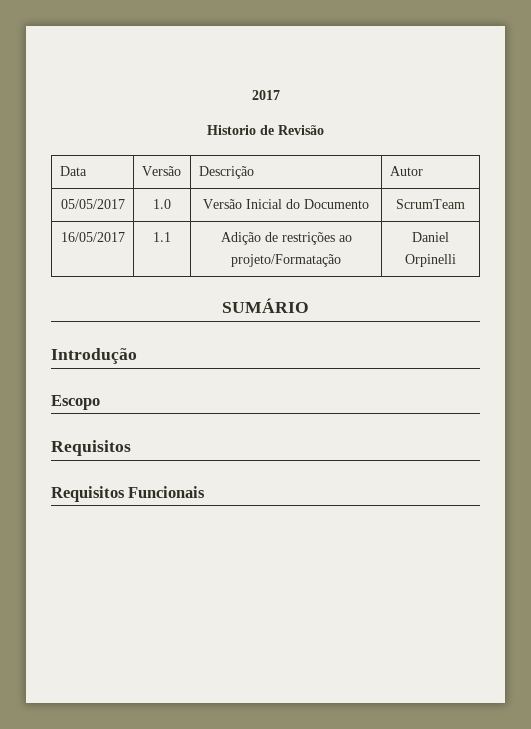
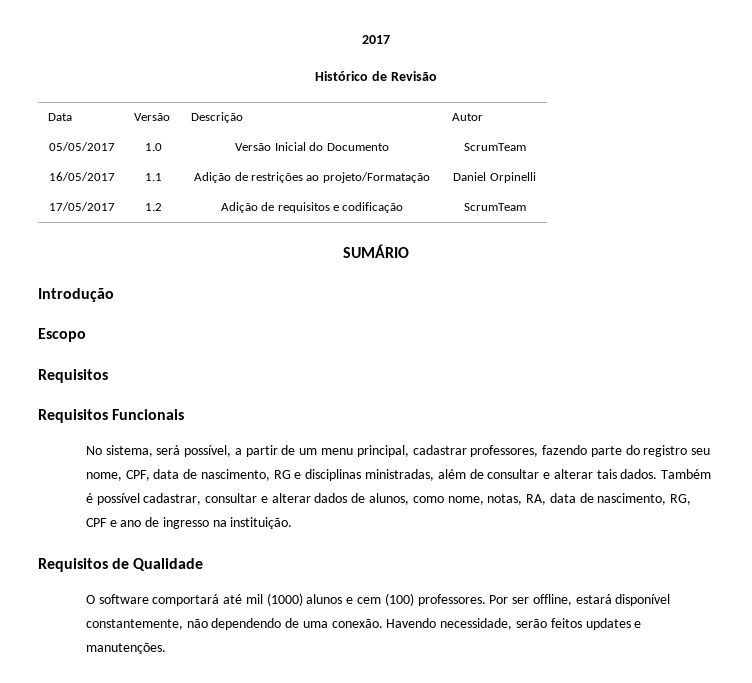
[207,125,256,135] Historio -> [315,71,369,81] Histórico
(456, 260) none -> [48,202,115,211] [144,203,162,211] [220,202,404,213] [463,203,526,211] // 17/05/2017 | 1.2 | Adição de requisitos e codificação | ScrumTeam
(206, 492) none -> [85,445,711,457] [85,469,712,481] [85,493,692,505] [85,517,293,529] [38,558,204,572] [85,593,671,606] [85,618,642,630] [85,643,166,654] // No sistema, será possível, a partir de um menu principal, cadastrar professores, fazendo parte do registro seu nome, CPF, data de nascimento, RG e disciplinas ministradas, além de consultar e alterar tais dados. Também é possível cadastrar, consultar e alterar dados de alunos, como nome, notas, RA, data de nascimento, RG, CPF e ano de ingresso na instituição. // Requisitos de Qualidade // O software comportará até mil (1000) alunos e cem (100) professores. Por ser offline, estará disponível constantemente, não dependendo de uma conexão. Havendo necessidade, serão feitos updates e manutenções.

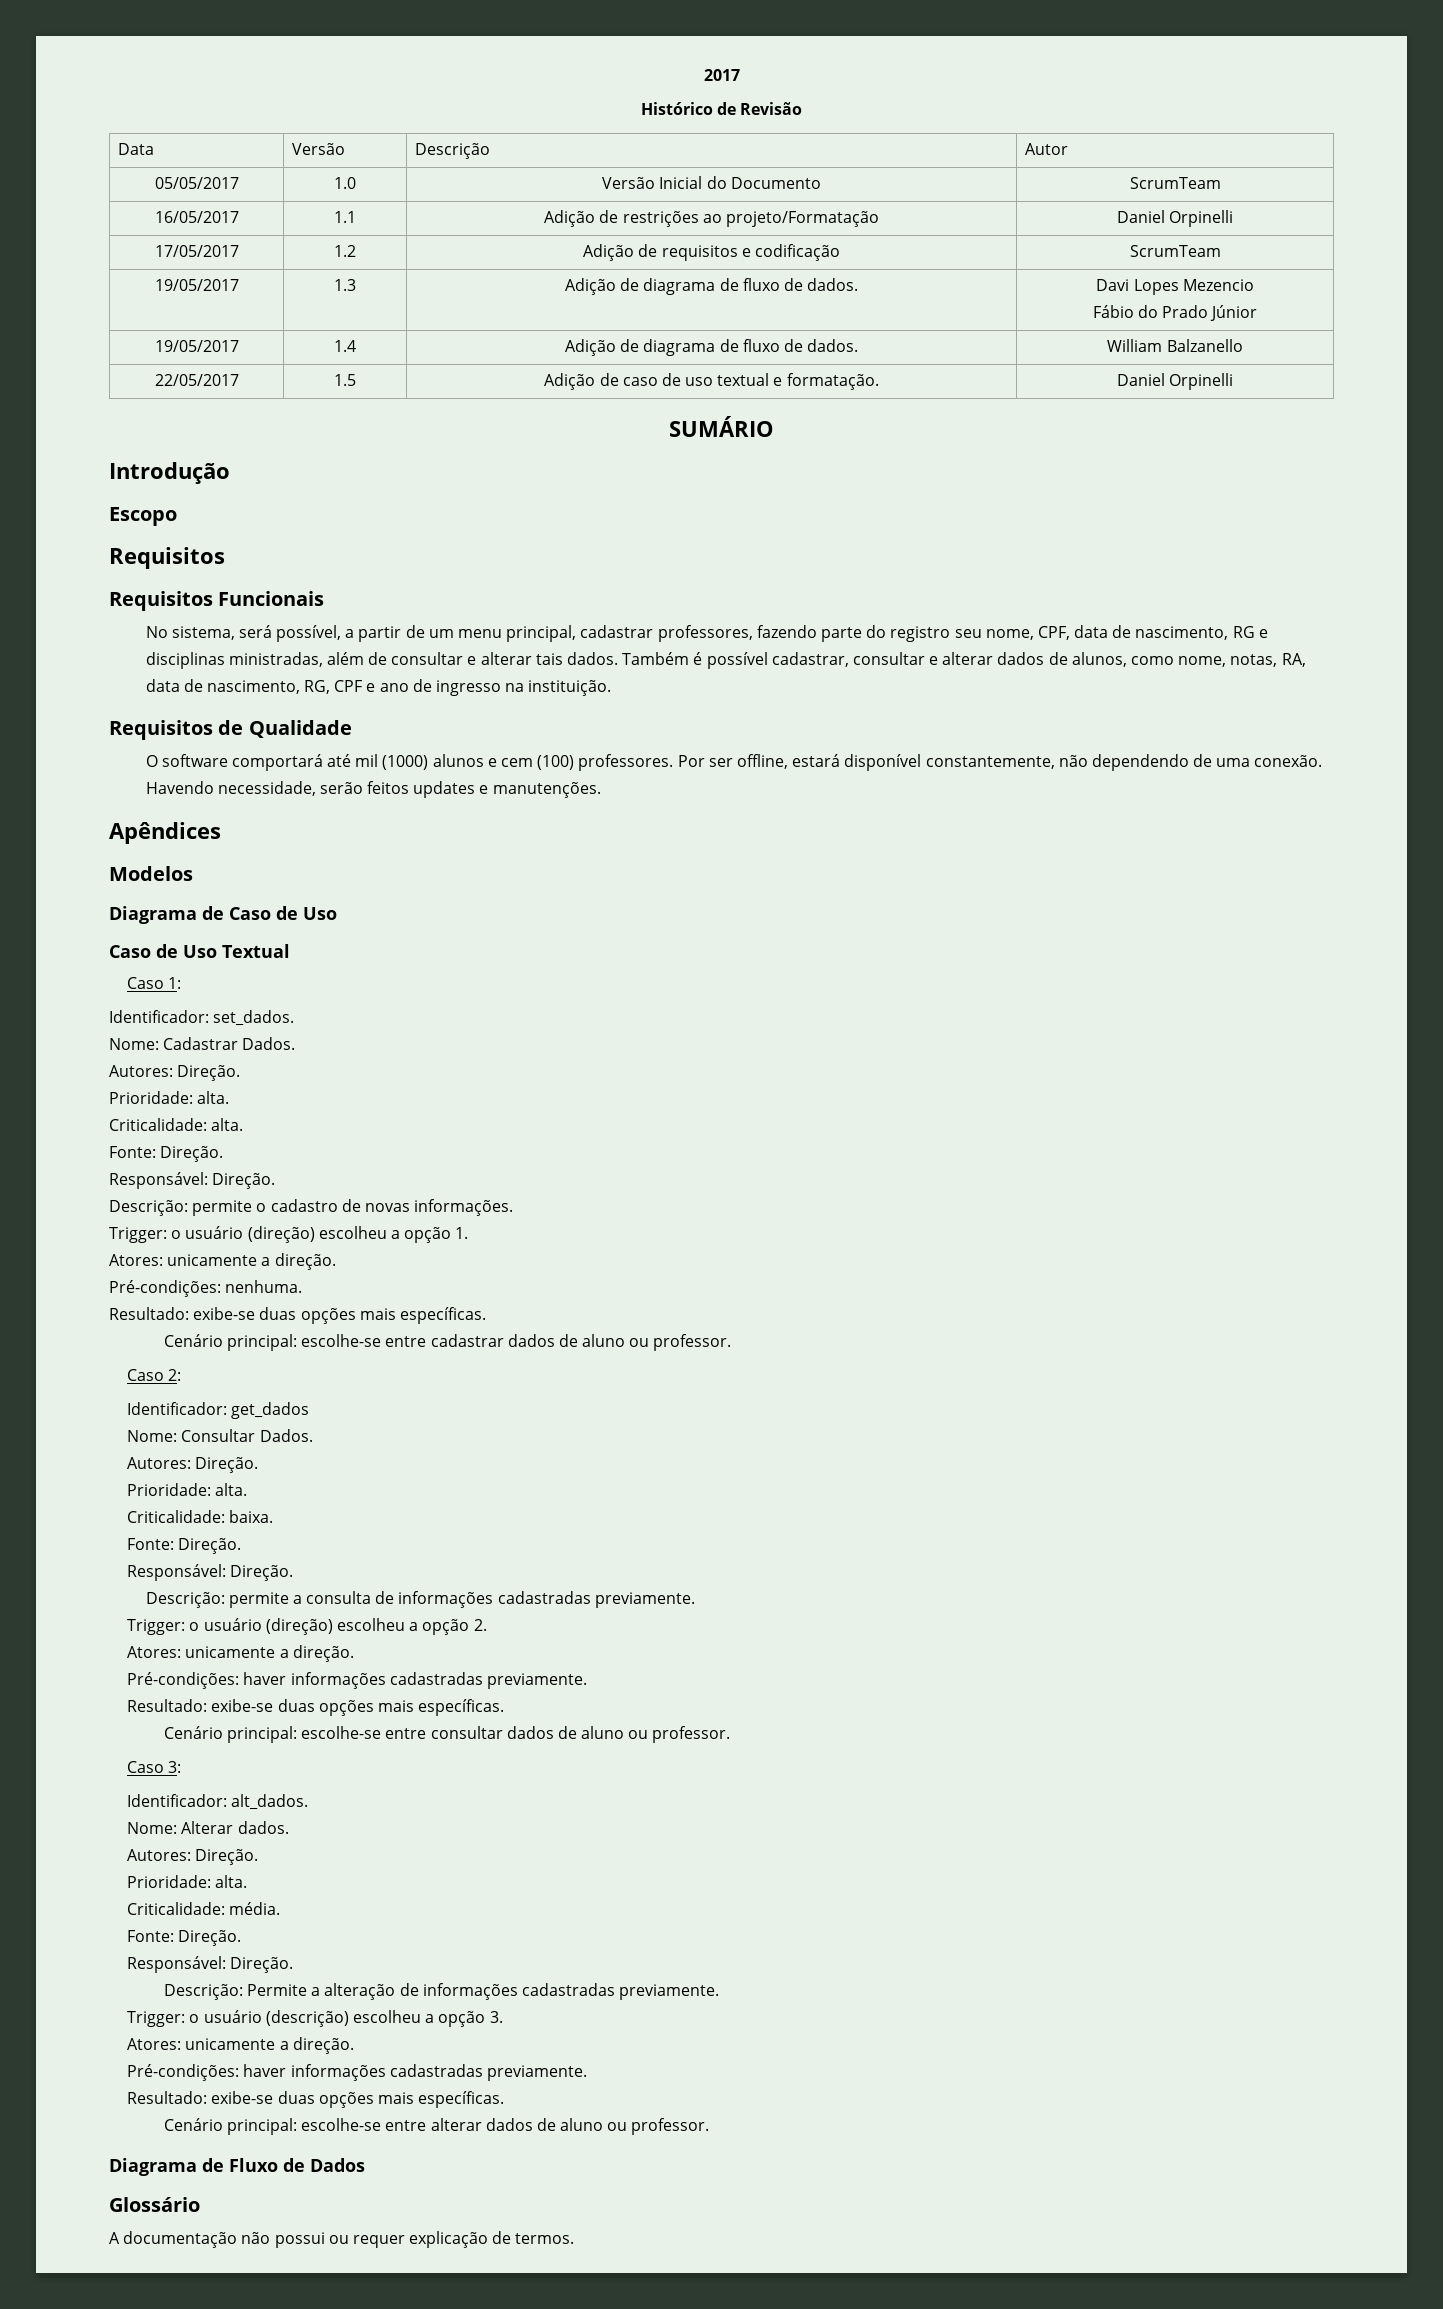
(526, 207) none -> [154,279,239,291] [334,279,356,291] [564,278,859,295] [1096,279,1254,295] [1092,305,1258,321] [154,340,239,352] [334,340,356,352] [564,339,859,356] [1107,339,1243,352] [154,374,239,386] [334,374,356,386] [544,373,879,390] [1116,373,1234,390] // 19/05/2017 | 1.3 | Adição de diagrama de fluxo de dados. | Davi Lopes Mezencio // Fábio do Prado Júnior // 19/05/2017 | 1.4 | Adição de diagrama de fluxo de dados. | William Balzanello // 22/05/2017 | 1.5 | Adição de caso de uso textual e formatação. | Daniel Orpinelli
(166, 648) none -> [109,822,221,844] [109,866,193,881] [109,906,337,924] [109,944,290,958] [127,977,182,989] [109,1010,295,1026] [109,1037,296,1050] [109,1065,241,1081] [109,1091,230,1104] [109,1118,244,1131] [109,1146,224,1162] [109,1172,276,1189] [109,1199,514,1216] [109,1226,469,1243] [109,1253,336,1270] [109,1280,303,1297] [109,1307,486,1324] [163,1334,732,1351] [127,1369,182,1381] [127,1402,310,1419] [127,1429,313,1442] [127,1457,259,1473] [127,1483,248,1496] [127,1510,274,1523] [127,1538,242,1554] [127,1564,294,1581] [145,1591,695,1608] [127,1618,487,1635] [127,1645,354,1662] [127,1672,588,1689] [127,1699,505,1716] [163,1726,731,1743] [127,1761,182,1773] [127,1794,309,1810] [127,1821,289,1834] [127,1849,259,1865] [127,1875,248,1888] [127,1902,281,1915] [127,1930,242,1946] [127,1956,294,1973] [163,1983,720,2000] [127,2010,503,2027] [127,2037,354,2054] [127,2064,588,2081] [127,2091,505,2108] [163,2118,710,2135] [109,2158,365,2176] [109,2197,200,2212] [109,2231,575,2248] // Apêndices // Modelos // Diagrama de Caso de Uso // Caso de Uso Textual // Caso 1: // Identificador: set_dados. // Nome: Cadastrar Dados. // Autores: Direção. // Prioridade: alta. // Criticalidade: alta. // Fonte: Direção. // Responsável: Direção. // Descrição: permite o cadastro de novas informações. // Trigger: o usuário (direção) escolheu a opção 1. // Atores: unicamente a direção. // Pré-condições: nenhuma. // Resultado: exibe-se duas opções mais específicas. // Cenário principal: escolhe-se entre cadastrar dados de aluno ou professor. // Caso 2: // Identificador: get_dados // Nome: Consultar Dados. // Autores: Direção. // Prioridade: alta. // Criticalidade: baixa. // Fonte: Direção. // Responsável: Direção. // Descrição: permite a consulta de informações cadastradas previamente. // Trigger: o usuário (direção) escolheu a opção 2. // Atores: unicamente a direção. // Pré-condições: haver informações cadastradas previamente. // Resultado: exibe-se duas opções mais específicas. // Cenário principal: escolhe-se entre consultar dados de aluno ou professor. // Caso 3: // Identificador: alt_dados. // Nome: Alterar dados. // Autores: Direção. // Prioridade: alta. // Criticalidade: média. // Fonte: Direção. // Responsável: Direção. // Descrição: Permite a alteração de informações cadastradas previamente. // Trigger: o usuário (descrição) escolheu a opção 3. // Atores: unicamente a direção. // Pré-condições: haver informações cadastradas previamente. // Resultado: exibe-se duas opções mais específicas. // Cenário principal: escolhe-se entre alterar dados de aluno ou professor. // Diagrama de Fluxo de Dados // Glossário // A documentação não possui ou requer explicação de termos.

